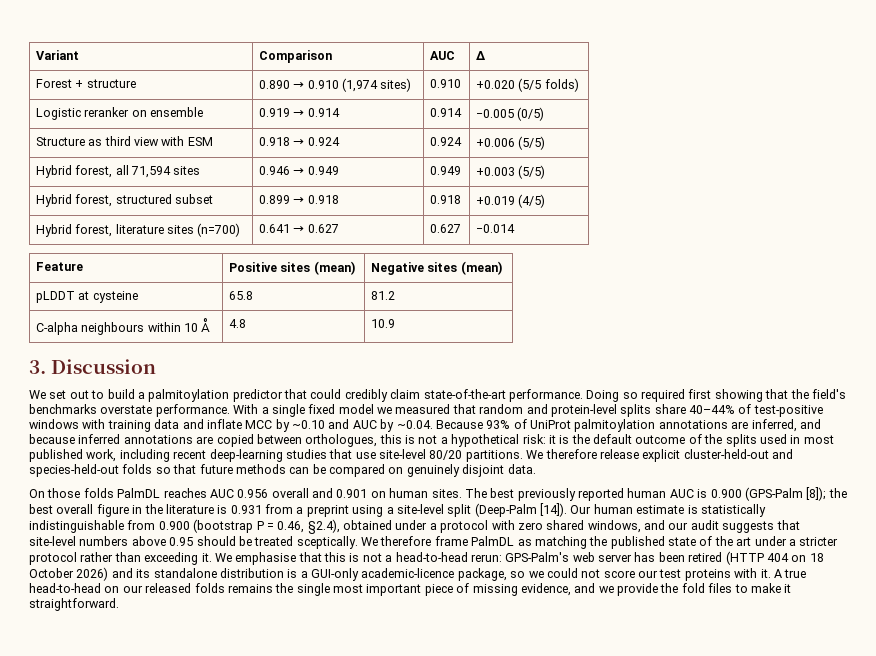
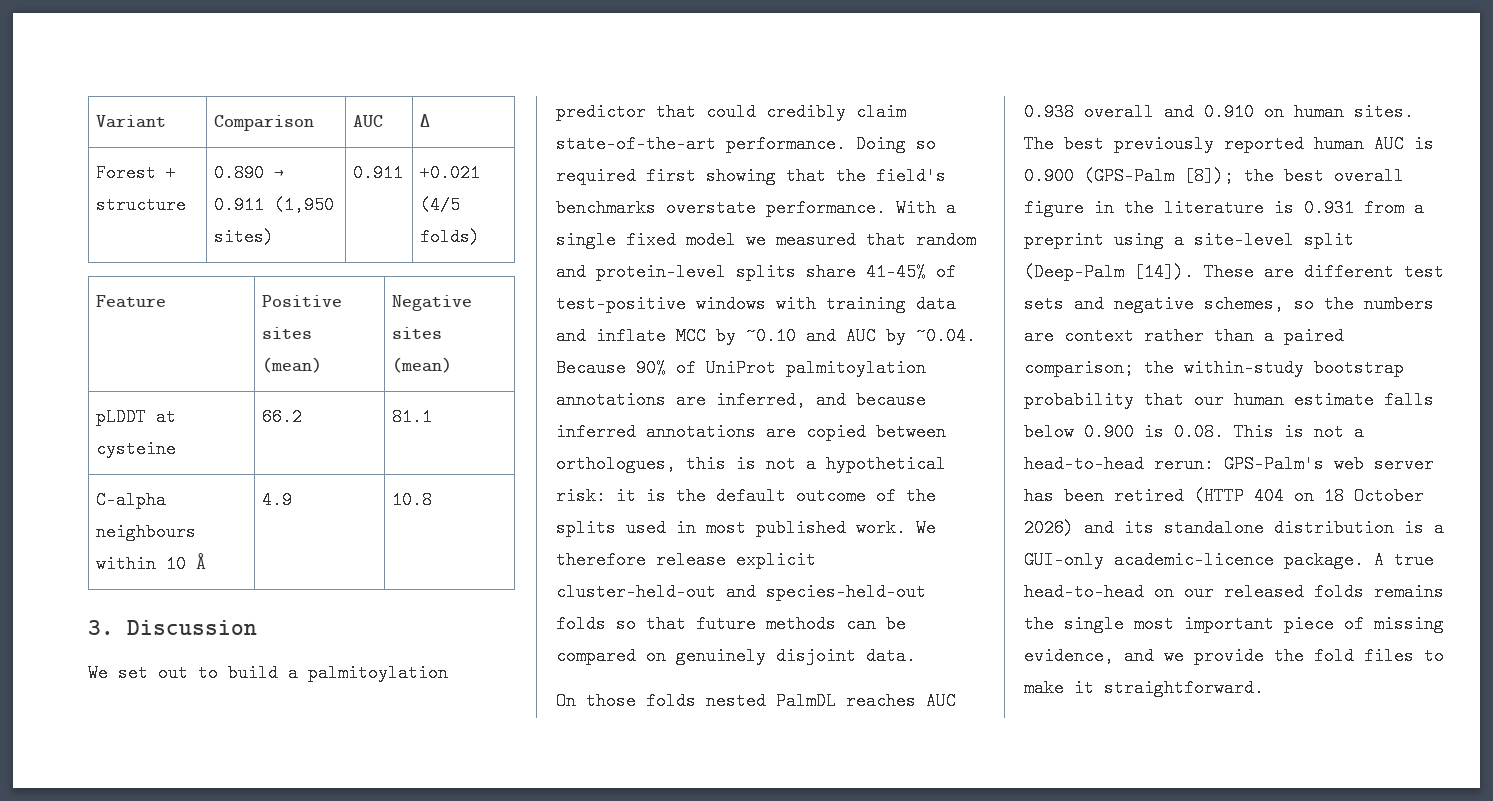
[307,78,379,92] 0.910 (1,974 -> [214,196,335,214] 0.911 (1,950
[429,79,461,88] [475,78,579,92] [35,107,204,120] [258,108,340,117] [429,108,462,117] [475,107,545,121] [35,136,213,146] [258,137,340,146] [429,137,462,146] [475,136,546,150] [35,165,201,178] [258,166,339,175] [429,166,461,175] [475,165,546,179] [35,194,214,207] [258,195,339,204] [429,195,461,204] [475,194,546,208] [35,223,241,237] [258,224,339,233] [429,224,461,233] [475,224,515,233] 0.910 | +0.020 (5/5 folds) // Logistic reranker on ensemble | 0.919 → 0.914 | 0.914 | −0.005 (0/5) // Structure as third view with ESM | 0.918 → 0.924 | 0.924 | +0.006 (5/5) // Hybrid forest, all 71,594 sites | 0.946 → 0.949 | 0.949 | +0.003 (5/5) // Hybrid forest, structured subset | 0.899 → 0.918 | 0.918 | +0.019 (4/5) // Hybrid forest, literature sites (n=700) | 0.641 → 0.627 | 0.627 | −0.014 -> [353,164,404,182] [420,164,481,182] [420,196,461,214] [420,228,481,246] 0.911 | +0.021 (4/5 folds)
[228,291,253,300] [370,291,395,300] 65.8 | 81.2 -> [262,408,303,426] [392,408,433,426] 66.2 | 81.1
[228,319,246,328] [370,319,395,328] 4.8 | 10.9 -> [262,491,293,509] [392,491,433,509] 4.9 | 10.8
[689,405,735,414] 40–44% -> [866,263,926,281] 41–45%
[486,420,511,429] 93% -> [636,359,666,377] 90%
[86,449,523,462] work, including recent deep-learning studies that use site-level 80/20 partitions. -> [856,519,906,537] work.
(114, 493) none -> [706,692,766,710] nested
[237,489,269,498] 0.956 -> [1024,103,1074,121] 0.938
[336,489,368,498] 0.901 -> [1204,103,1254,121] 0.910
[570,504,766,517] [29,519,800,534] [29,536,839,549] [29,552,346,565] Our human estimate is statistically indistinguishable from 0.900 (bootstrap P = 0.46, §2.4), obtained under a protocol with zero shared windows, and our audit suggests that site-level numbers above 0.95 should be treated sceptically. We therefore frame PalmDL as matching the published state of the art under a stricter protocol rather than exceeding it. We emphasise that this -> [1204,263,1444,281] [1024,295,1434,313] [1024,327,1344,345] [1024,359,1404,377] [1024,391,1434,409] [1024,423,1274,441] These are different test sets and negative schemes, so the numbers are context rather than a paired comparison; the within-study bootstrap probability that our human estimate falls below 0.900 is 0.08. This
[457,568,771,581] package, so we could not score our test proteins with it. -> [1284,551,1364,569] package.

